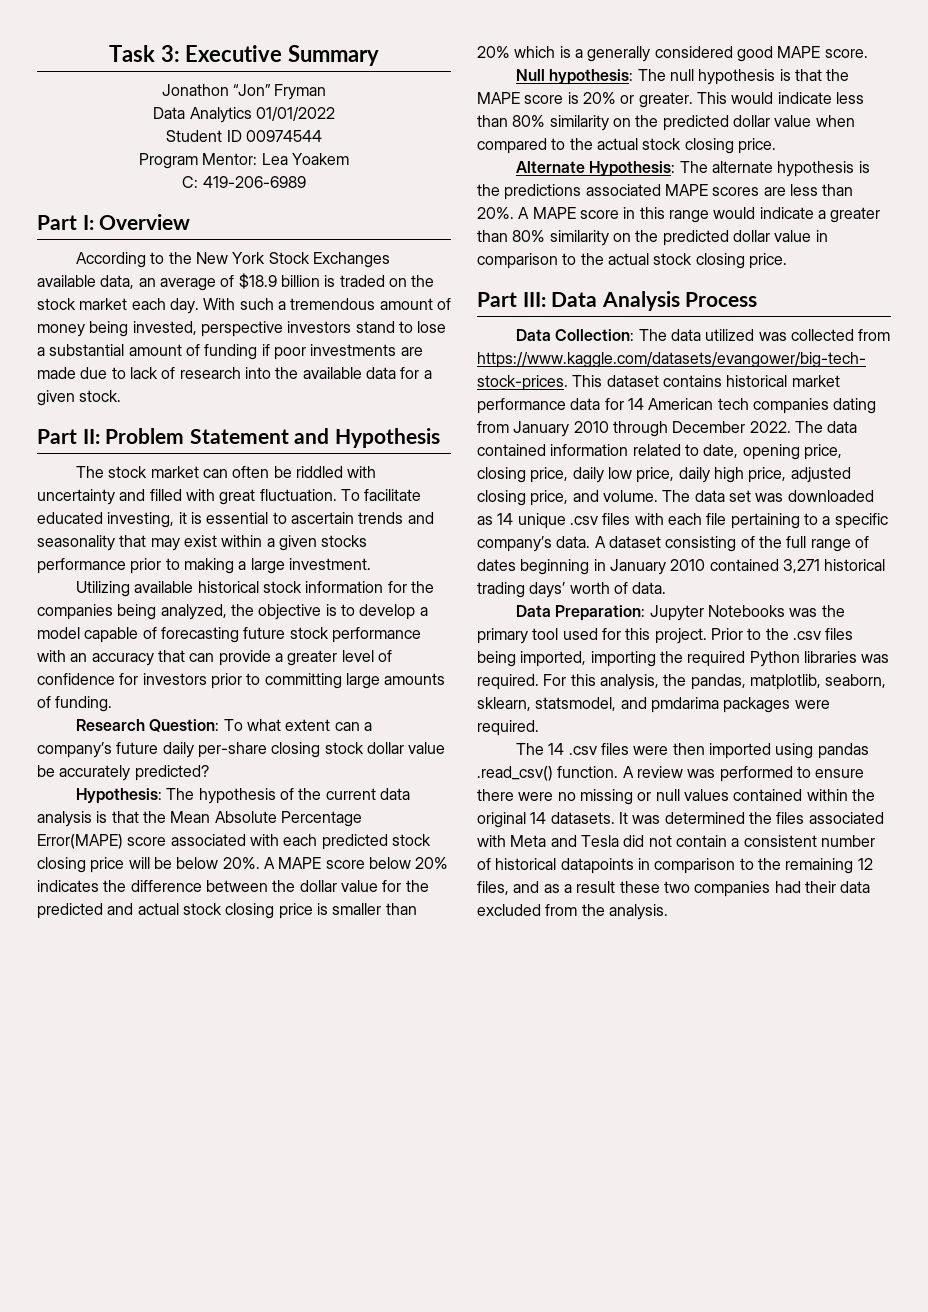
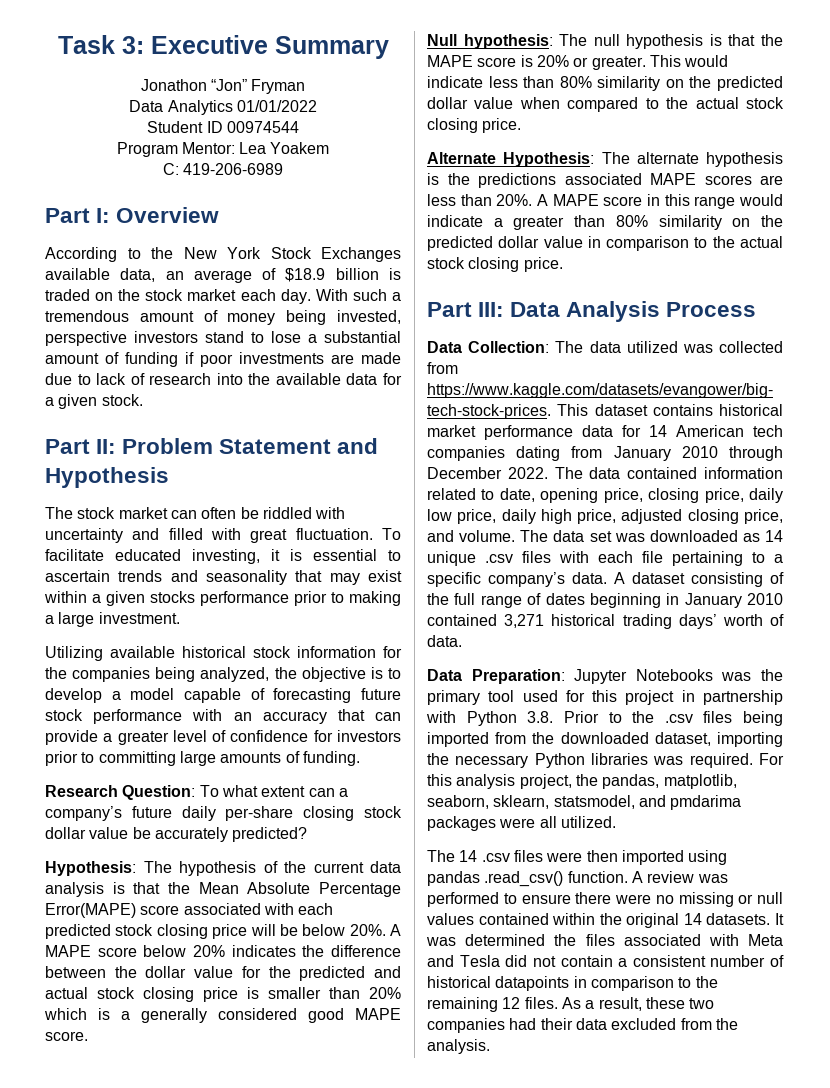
[654,628,707,644] project. -> [625,690,783,705] [426,711,554,726] project in partnership with Python 3.8.
[520,651,587,667] imported, -> [427,732,711,747] imported from the downloaded dataset,
[687,651,746,667] required -> [455,755,529,768] necessary
[599,674,659,690] analysis, -> [456,774,572,789] analysis project,
[477,720,539,736] required. -> [539,816,616,828] all utilized.
[477,881,616,895] files, and as a result -> [524,997,642,1011] files. As a result,

